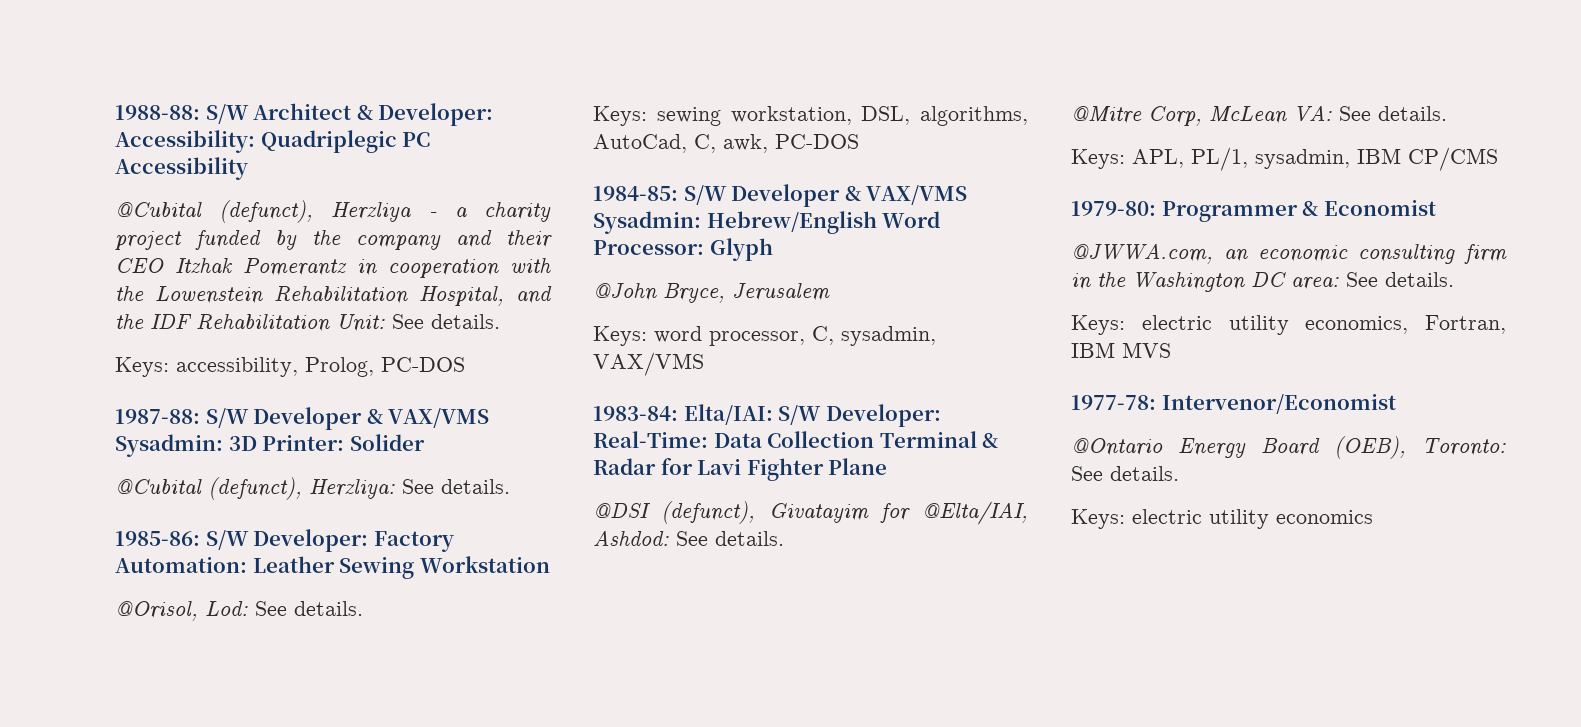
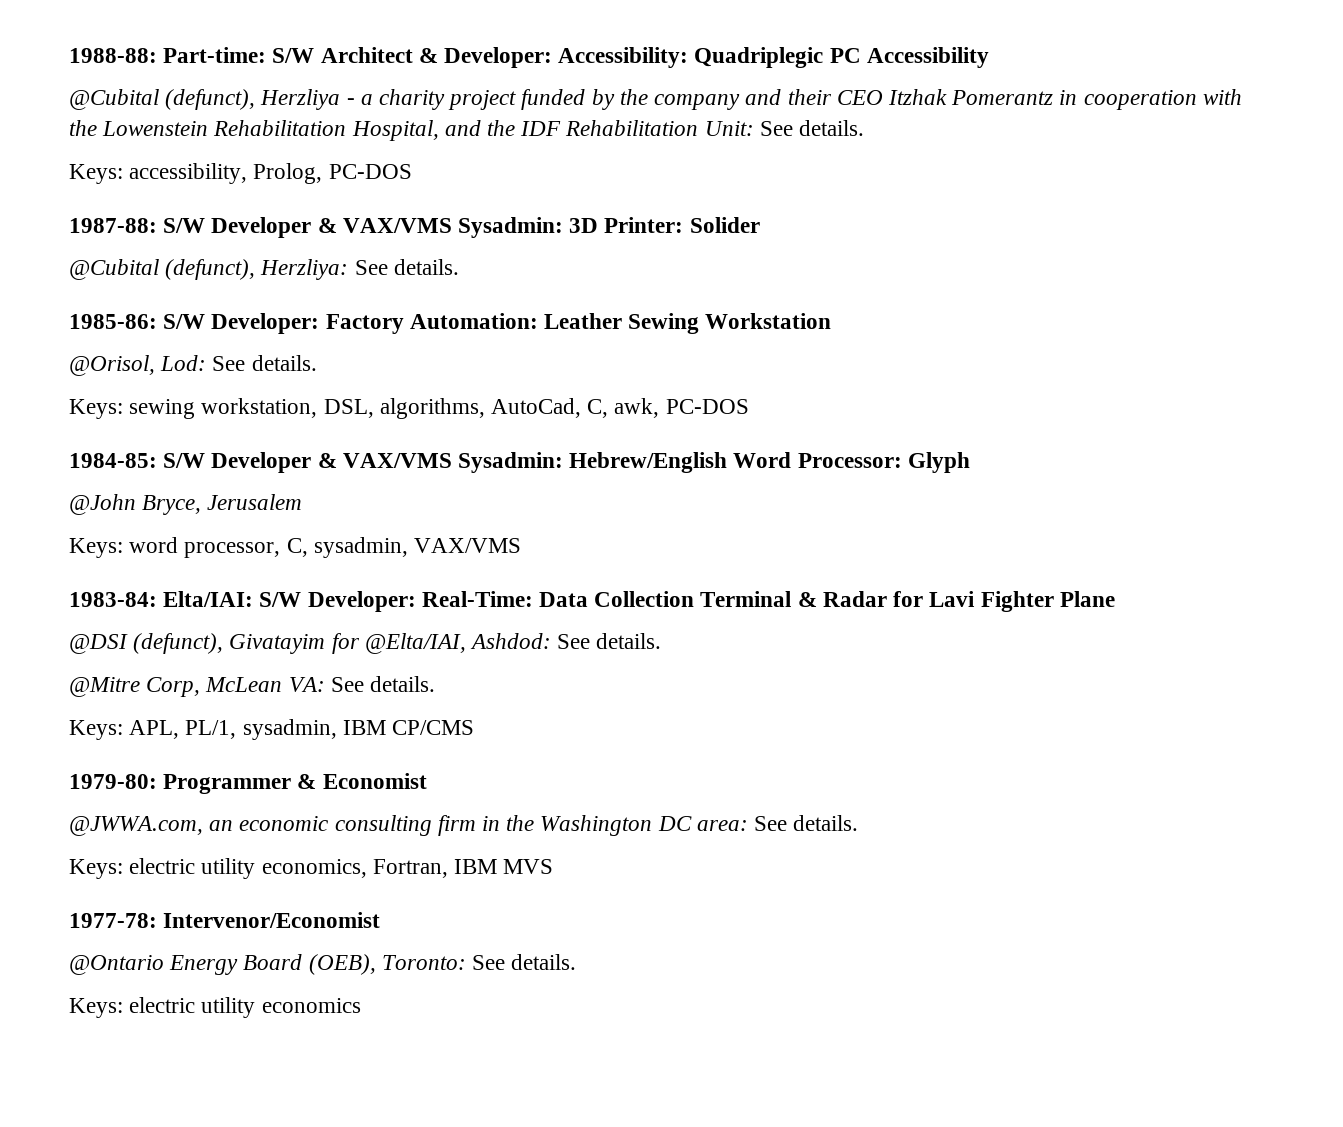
(200, 112) none -> [163,47,267,63] Part-time:

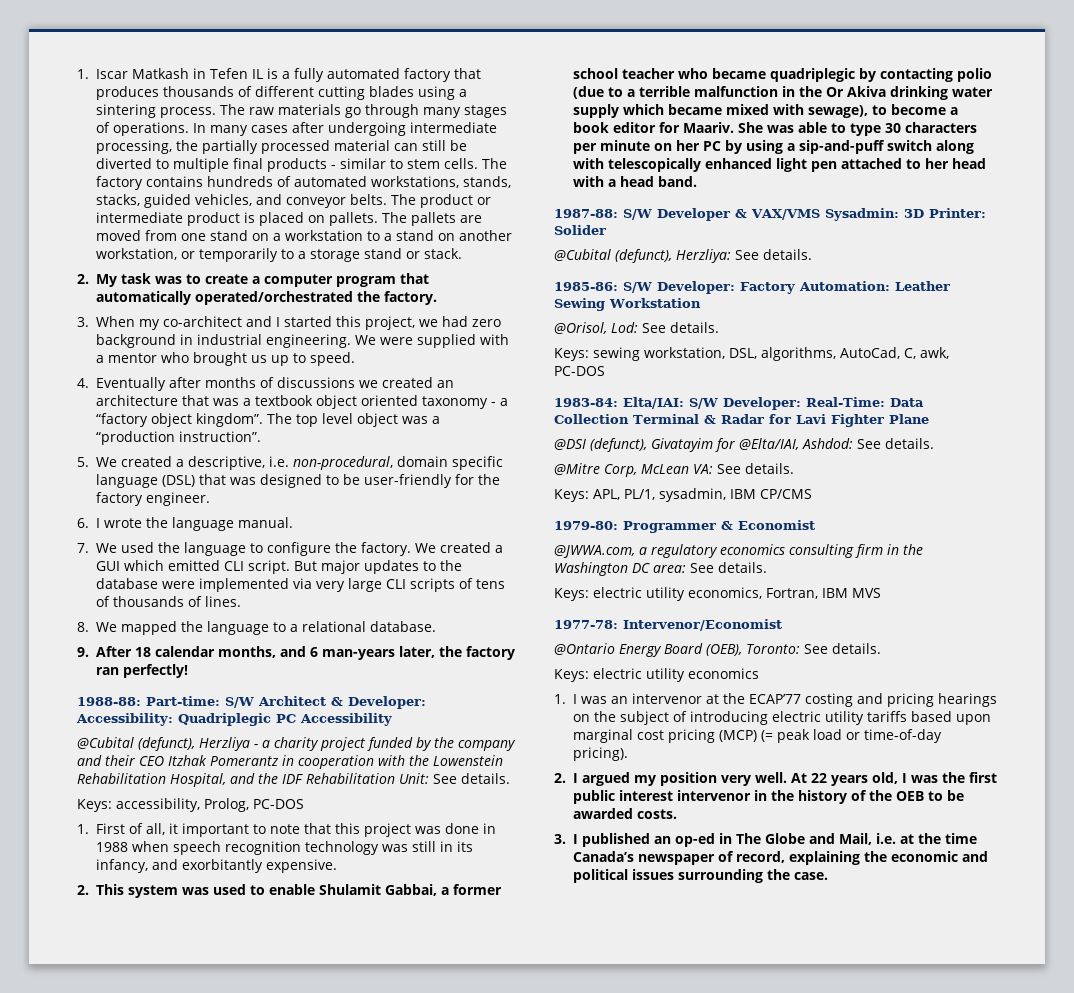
(69, 55) none -> [77,68,481,82] [95,86,467,100] [95,104,507,118] [95,122,497,136] [95,140,467,154] [95,158,507,172] [95,176,511,190] [95,194,491,208] [95,212,482,226] [95,230,512,241] [95,248,462,262] [77,273,429,287] [95,291,437,305] [77,316,501,330] [95,334,509,348] [95,352,355,366] [77,377,454,391] [95,395,508,409] [95,413,440,427] [95,431,261,445] [77,456,503,470] [95,474,500,488] [95,492,210,506] [77,517,293,531] [77,542,503,556] [95,560,462,574] [95,578,505,592] [95,596,241,607] [77,621,436,635] [77,646,515,660] [95,664,188,678] 1. Iscar Matkash in Tefen IL is a fully automated factory that produces thousands of different cutting blades using a sintering process. The raw materials go through many stages of operations. In many cases after undergoing intermediate processing, the partially processed material can still be diverted to multiple final products - similar to stem cells. The factory contains hundreds of automated workstations, stands, stacks, guided vehicles, and conveyor belts. The product or intermediate product is placed on pallets. The pallets are moved from one stand on a workstation to a stand on another workstation, or temporarily to a storage stand or stack. // 2. My task was to create a computer program that automatically operated/orchestrated the factory. // 3. When my co-architect and I started this project, we had zero background in industrial engineering. We were supplied with a mentor who brought us up to speed. // 4. Eventually after months of discussions we created an architecture that was a textbook object oriented taxonomy - a “factory object kingdom”. The top level object was a “production instruction”. // 5. We created a descriptive, i.e. non-procedural, domain specific language (DSL) that was designed to be user-friendly for the factory engineer. // 6. I wrote the language manual. // 7. We used the language to configure the factory. We created a GUI which emitted CLI script. But major updates to the database were implemented via very large CLI scripts of tens of thousands of lines. // 8. We mapped the language to a relational database. // 9. After 18 calendar months, and 6 man-years later, the factory ran perfectly! //
(412, 171) none -> [77,823,496,837] [95,841,473,855] [95,859,337,873] [77,884,502,898] [572,68,992,82] [572,86,993,100] [572,104,958,118] [572,122,977,136] [572,140,974,154] [572,158,986,172] [572,176,697,187] // 1. First of all, it important to note that this project was done in 1988 when speech recognition technology was still in its infancy, and exorbitantly expensive. // 2. This system was used to enable Shulamit Gabbai, a former school teacher who became quadriplegic by contacting polio (due to a terrible malfunction in the Or Akiva drinking water supply which became mixed with sewage), to become a book editor for Maariv. She was able to type 30 characters per minute on her PC by using a sip-and-puff switch along with telescopically enhanced light pen attached to her head with a head band.
[69,452,970,473] [69,494,303,515] [69,537,522,558] // 1984-85: S/W Developer & VAX/VMS Sysadmin: Hebrew/English Word Processor: Glyph // @John Bryce, Jerusalem // Keys: word processor, C, sysadmin, VAX/VMS -> (605, 371) none
[209,816,329,831] an economic -> [639,544,785,558] a regulatory economics
(361, 1005) none -> [554,693,997,707] [572,711,991,725] [572,729,942,743] [572,747,628,761] [554,772,997,786] [572,790,964,804] [572,808,677,819] [554,833,977,847] [572,851,988,865] [572,869,828,883] // 1. I was an intervenor at the ECAP’77 costing and pricing hearings on the subject of introducing electric utility tariffs based upon marginal cost pricing (MCP) (= peak load or time-of-day pricing). // 2. I argued my position very well. At 22 years old, I was the first public interest intervenor in the history of the OEB to be awarded costs. // 3. I published an op-ed in The Globe and Mail, i.e. at the time Canada’s newspaper of record, explaining the economic and political issues surrounding the case.

